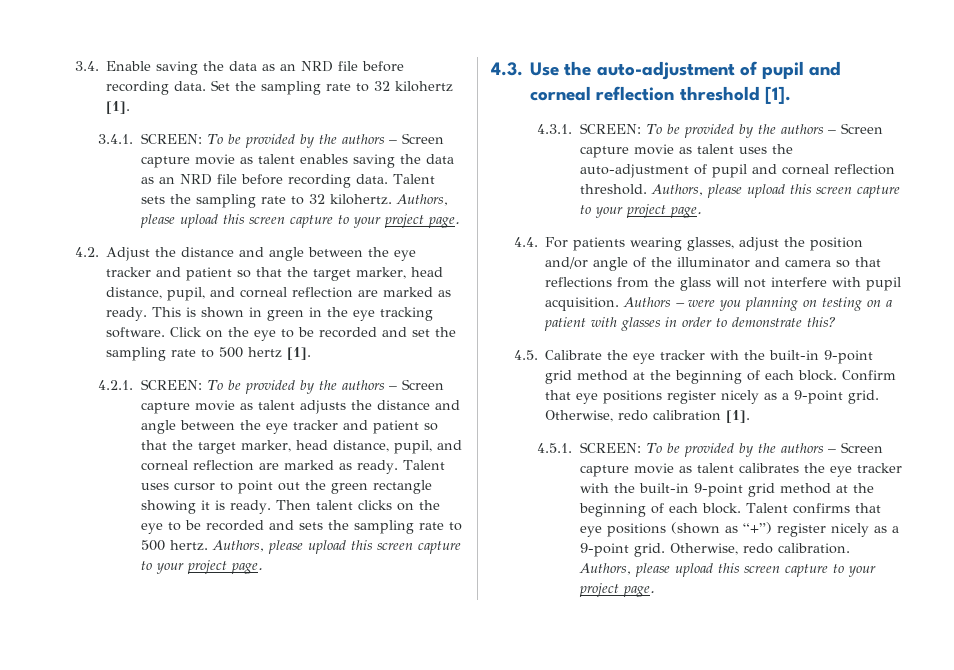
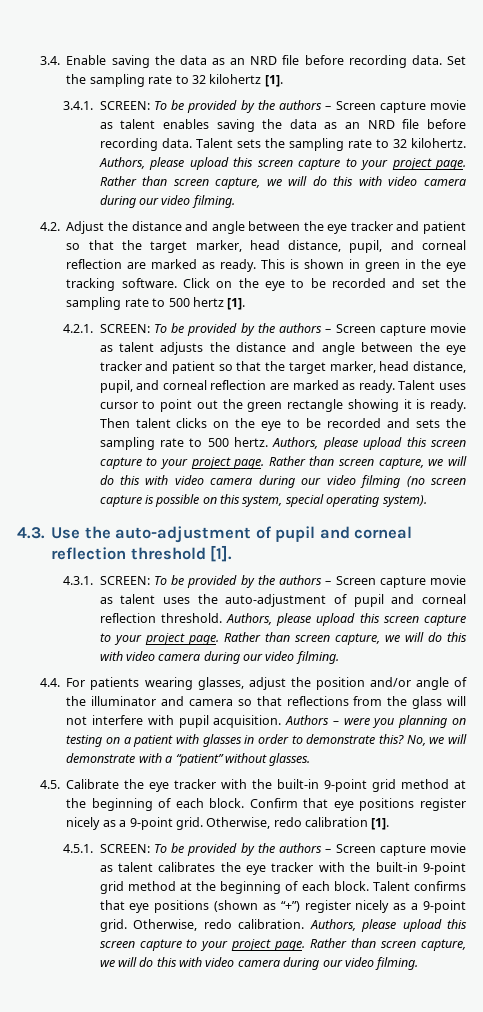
(460, 222) none -> [99,176,466,189] [99,195,235,208] Rather than screen capture, we will do this with video camera during our video filming.
(263, 568) none -> [268,456,468,469] [99,475,467,488] [99,494,427,507] Rather than screen capture, we will do this with video camera during our video filming (no screen capture is possible on this system, special operating system).
(702, 212) none -> [223,632,468,645] [99,651,339,664] Rather than screen capture, we will do this with video camera during our video filming.
(837, 322) none -> [406,734,468,746] [66,753,311,766] No, we will demonstrate with a “patient” without glasses.
(655, 591) none -> [310,938,467,951] [99,957,419,970] Rather than screen capture, we will do this with video camera during our video filming.

